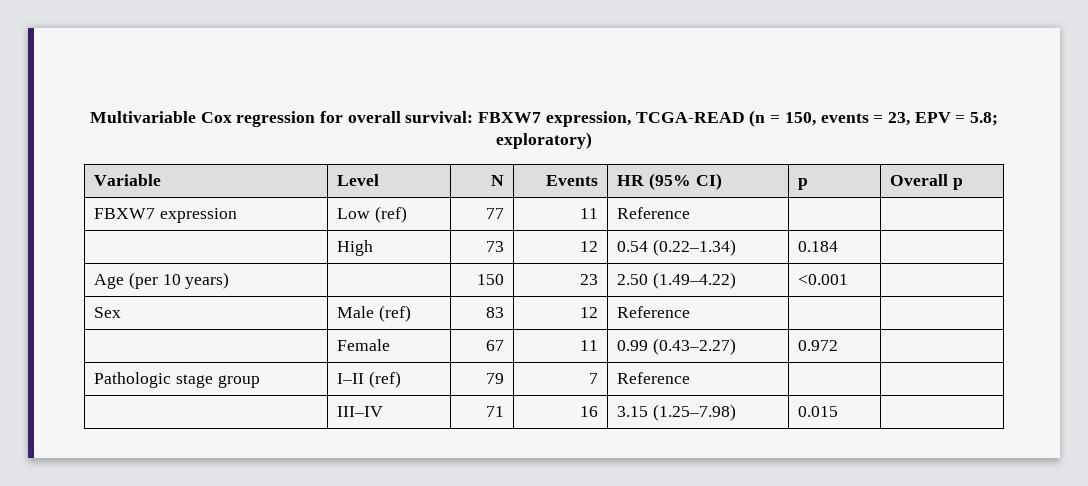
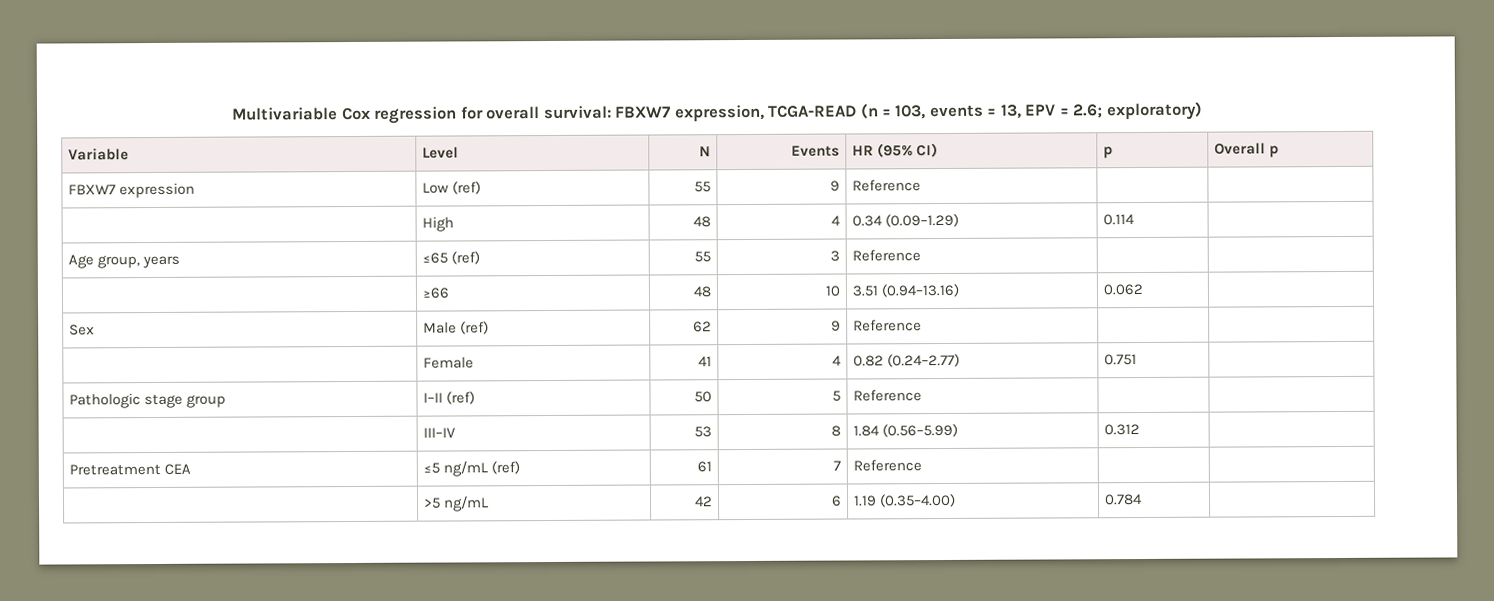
[784,112,816,126] 150, -> [895,105,927,120] 103,
[887,112,910,126] 23, -> [1000,104,1022,119] 13,
[970,112,999,126] 5.8; -> [1073,104,1104,119] 2.6;
[485,208,504,219] [579,208,598,219] 77 | 11 -> [693,181,711,193] [829,180,840,192] 55 | 9
[485,241,504,252] [579,241,598,252] [617,239,737,256] [798,241,839,252] [94,272,230,289] [476,274,504,285] [579,274,598,285] [617,272,737,289] [798,274,849,285] 73 | 12 | 0.54 (0.22–1.34) | 0.184 | // Age (per 10 years) | | 150 | 23 | 2.50 (1.49–4.22) | <0.001 -> [692,216,711,228] [830,215,841,226] [852,213,960,228] [1103,214,1136,226] [68,254,181,269] [422,251,481,265] [693,251,711,263] [829,250,840,262] [852,249,922,262] [422,287,450,299] [692,286,711,298] [824,285,840,297] [852,283,960,298] [1103,283,1144,296] 48 | 4 | 0.34 (0.09–1.29) | 0.114 | // Age group, years | ≤65 (ref) | 55 | 3 | Reference | | // | ≥66 | 48 | 10 | 3.51 (0.94–13.16) | 0.062
[485,307,504,318] [579,307,598,318] 83 | 12 -> [692,321,712,333] [830,320,841,332] 62 | 9
[485,340,504,351] [579,340,598,351] [617,338,737,355] [798,340,839,351] 67 | 11 | 0.99 (0.43–2.27) | 0.972 -> [697,356,712,367] [831,355,842,366] [853,353,961,368] [1104,354,1138,366] 41 | 4 | 0.82 (0.24–2.77) | 0.751
[485,373,504,384] [588,373,598,384] [617,372,691,384] [337,406,384,417] [485,406,504,417] [579,406,598,417] [617,404,737,421] [798,406,839,417] 79 | 7 | Reference | | // | III–IV | 71 | 16 | 3.15 (1.25–7.98) | 0.015 -> [693,391,712,403] [831,390,841,402] [853,389,923,402] [423,427,457,438] [693,426,712,438] [830,425,841,437] [853,423,959,438] [1104,424,1141,436] [69,463,192,476] [423,461,521,477] [696,461,712,473] [832,460,841,471] [853,459,923,472] [423,496,490,512] [693,496,713,507] [830,495,842,507] [853,493,957,508] [1104,493,1144,506] 50 | 5 | Reference | | // | III–IV | 53 | 8 | 1.84 (0.56–5.99) | 0.312 | // Pretreatment CEA | ≤5 ng/mL (ref) | 61 | 7 | Reference | | // | >5 ng/mL | 42 | 6 | 1.19 (0.35–4.00) | 0.784

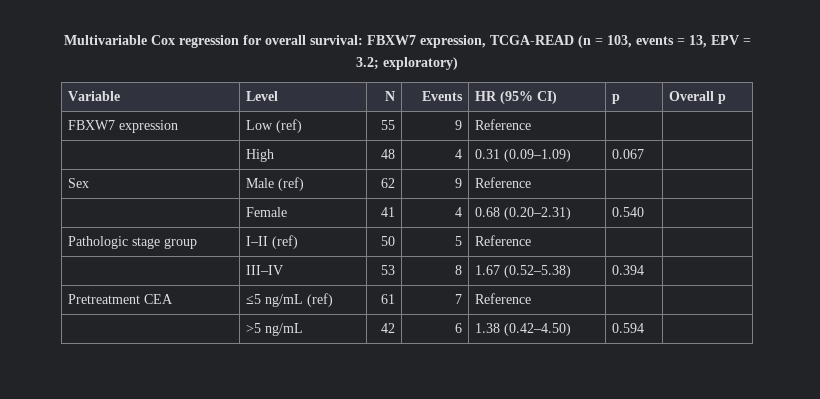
[1073,104,1104,119] 2.6; -> [356,57,379,70] 3.2;
[852,213,960,228] [1103,214,1136,226] [68,254,181,269] [422,251,481,265] [693,251,711,263] [829,250,840,262] [852,249,922,262] [422,287,450,299] [692,286,711,298] [824,285,840,297] [852,283,960,298] [1103,283,1144,296] 0.34 (0.09–1.29) | 0.114 | // Age group, years | ≤65 (ref) | 55 | 3 | Reference | | // | ≥66 | 48 | 10 | 3.51 (0.94–13.16) | 0.062 -> [474,149,571,162] [611,149,644,159] 0.31 (0.09–1.09) | 0.067
[853,353,961,368] [1104,354,1138,366] 0.82 (0.24–2.77) | 0.751 -> [474,207,571,220] [611,207,644,217] 0.68 (0.20–2.31) | 0.540
[853,423,959,438] [1104,424,1141,436] 1.84 (0.56–5.99) | 0.312 -> [474,265,571,278] [611,265,644,275] 1.67 (0.52–5.38) | 0.394
[853,493,957,508] [1104,493,1144,506] 1.19 (0.35–4.00) | 0.784 -> [474,323,571,336] [611,323,644,333] 1.38 (0.42–4.50) | 0.594

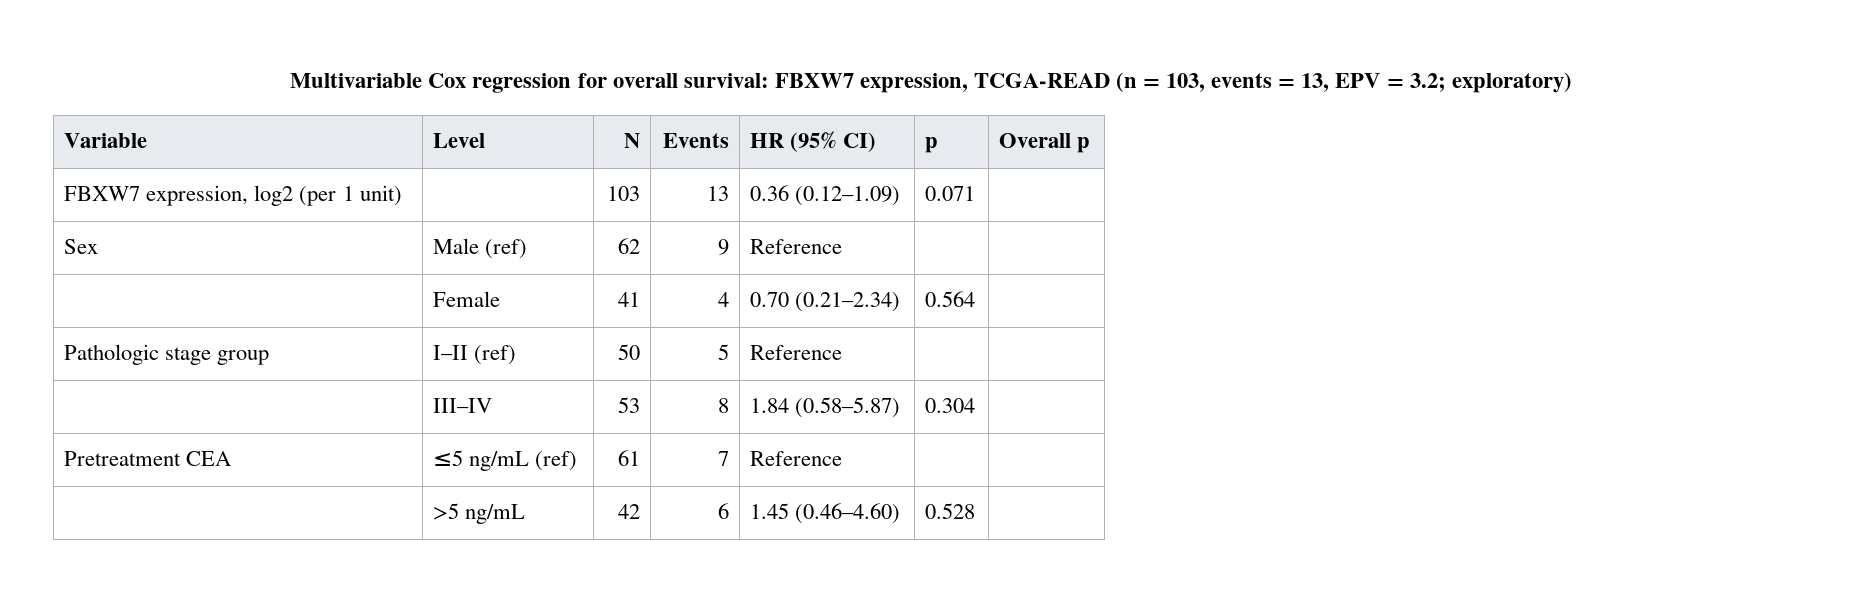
[118,120,178,133] [245,119,302,133] [381,120,396,130] [455,120,463,130] [474,119,531,130] [245,149,274,162] [381,149,396,159] [455,149,463,159] [474,149,571,162] [611,149,644,159] expression | Low (ref) | 55 | 9 | Reference | | // | High | 48 | 4 | 0.31 (0.09–1.09) | 0.067 -> [146,185,402,206] [606,186,640,201] [706,186,729,201] [750,185,901,206] [925,186,976,201] expression, log2 (per 1 unit) | | 103 | 13 | 0.36 (0.12–1.09) | 0.071
[474,207,571,220] [611,207,644,217] 0.68 (0.20–2.31) | 0.540 -> [750,292,901,312] [925,291,976,307] 0.70 (0.21–2.34) | 0.564
[474,265,571,278] [611,265,644,275] 1.67 (0.52–5.38) | 0.394 -> [750,397,901,418] [925,398,976,413] 1.84 (0.58–5.87) | 0.304
[474,323,571,336] [611,323,644,333] 1.38 (0.42–4.50) | 0.594 -> [750,503,901,524] [925,503,976,519] 1.45 (0.46–4.60) | 0.528

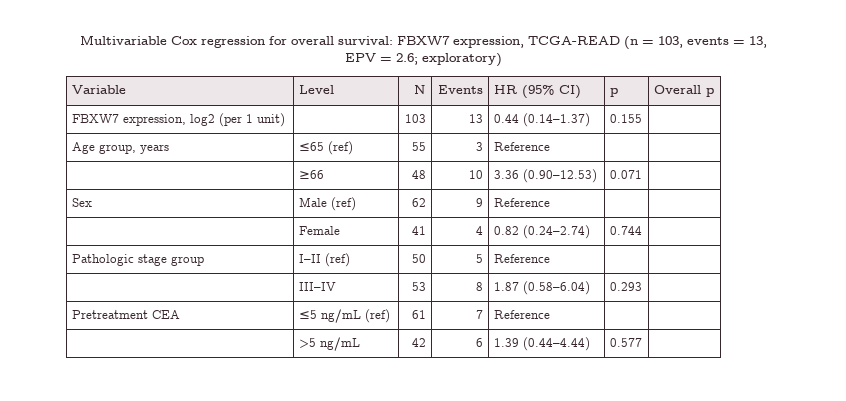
[1409,73,1446,92] 3.2; -> [395,53,418,65] 2.6;
[750,185,901,206] 0.36 (0.12–1.09) -> [493,113,590,127] [609,114,642,123] [71,142,169,154] [298,141,353,155] [412,142,427,151] [476,142,484,151] [493,142,550,151] [298,170,324,179] [412,170,427,179] [469,170,484,179] [493,169,597,183] 0.44 (0.14–1.37) | 0.155 | // Age group, years | ≤65 (ref) | 55 | 3 | Reference | | // | ≥66 | 48 | 10 | 3.36 (0.90–12.53)
[750,292,901,312] [925,291,976,307] 0.70 (0.21–2.34) | 0.564 -> [493,225,590,239] [609,226,642,235] 0.82 (0.24–2.74) | 0.744
[750,397,901,418] [925,398,976,413] 1.84 (0.58–5.87) | 0.304 -> [493,281,590,295] [609,282,642,291] 1.87 (0.58–6.04) | 0.293
[750,503,901,524] [925,503,976,519] 1.45 (0.46–4.60) | 0.528 -> [493,337,590,351] [609,338,642,347] 1.39 (0.44–4.44) | 0.577

